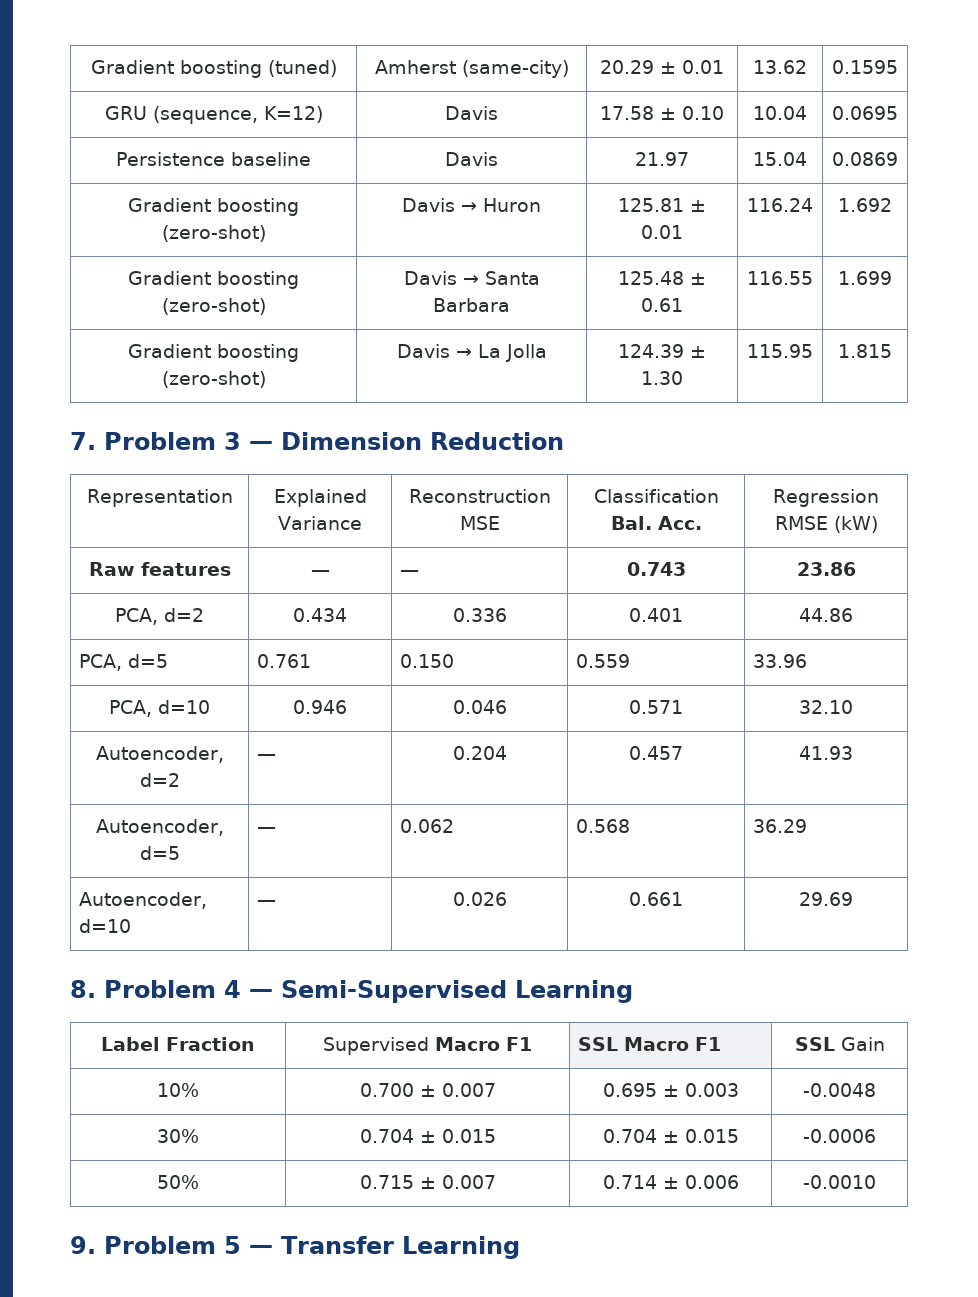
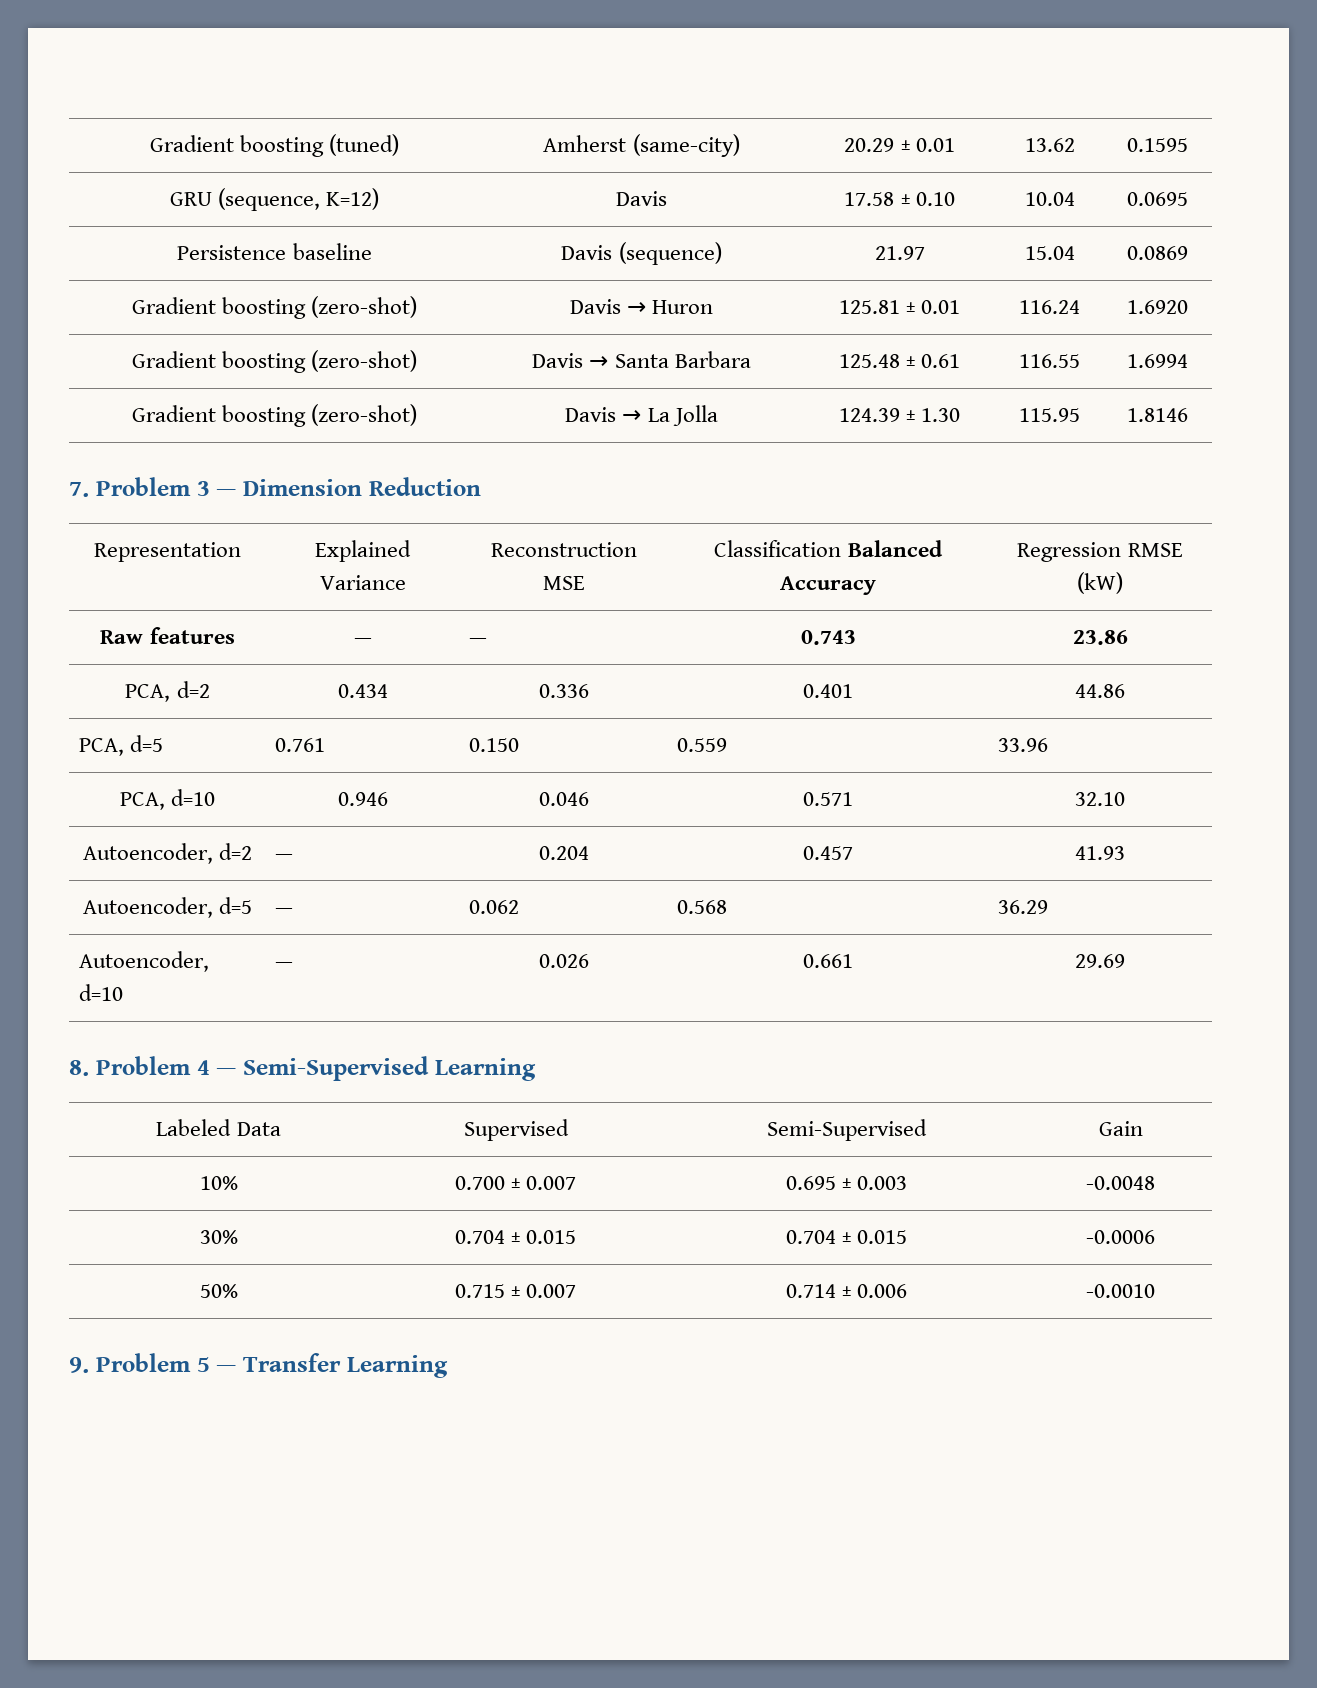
(498, 159) none -> [618,242,722,265] (sequence)
[837,198,892,212] 1.692 -> [1127,300,1188,314] 1.6920
[837,271,892,285] 1.699 -> [1127,354,1188,368] 1.6994
[837,344,892,358] 1.815 -> [1127,408,1188,422] 1.8146
[610,516,702,530] Bal. Acc. -> [847,540,943,557] [779,576,876,595] Balanced Accuracy
[101,1037,256,1051] Label Fraction -> [156,1119,281,1136] Labeled Data
[435,1037,532,1051] [577,1037,721,1051] [794,1037,835,1051] Macro F1 | SSL Macro F1 | SSL -> [766,1119,927,1141] | Semi-Supervised |

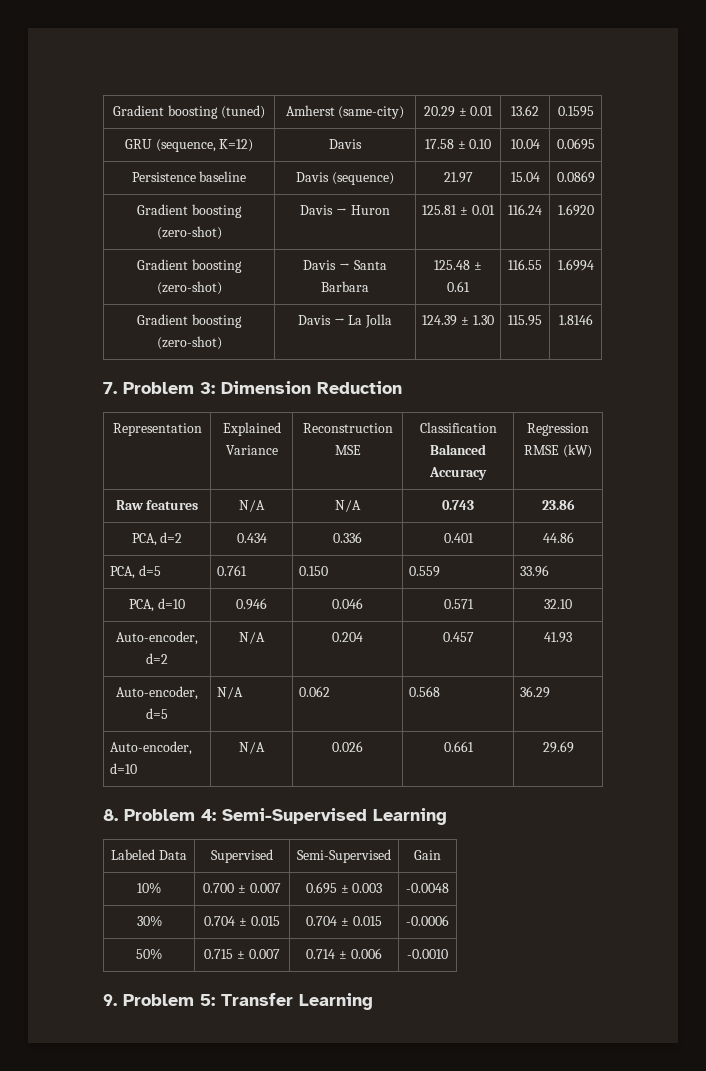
[196,481,237,496] 3 — -> [200,382,215,394] 3:
[353,638,372,644] [468,638,487,644] — | — -> [239,500,265,512] [335,500,361,512] N/A | N/A
[82,843,253,864] [274,854,293,860] Autoencoder, d=2 | — -> [116,631,198,645] [146,653,168,664] [239,632,265,644] Auto-encoder, d=2 | N/A
[82,897,253,918] [274,908,293,914] Autoencoder, d=5 | — -> [116,686,198,700] [146,708,168,719] [216,687,243,699] Auto-encoder, d=5 | N/A
[78,951,209,972] [78,984,123,1001] [274,962,293,968] Autoencoder, d=10 | — -> [109,741,192,755] [109,763,137,774] [239,742,265,754] Auto-encoder, d=10 | N/A
[196,1060,237,1075] 4 — -> [201,809,216,821] 4:
[196,1357,237,1372] 5 — -> [200,994,215,1006] 5:

